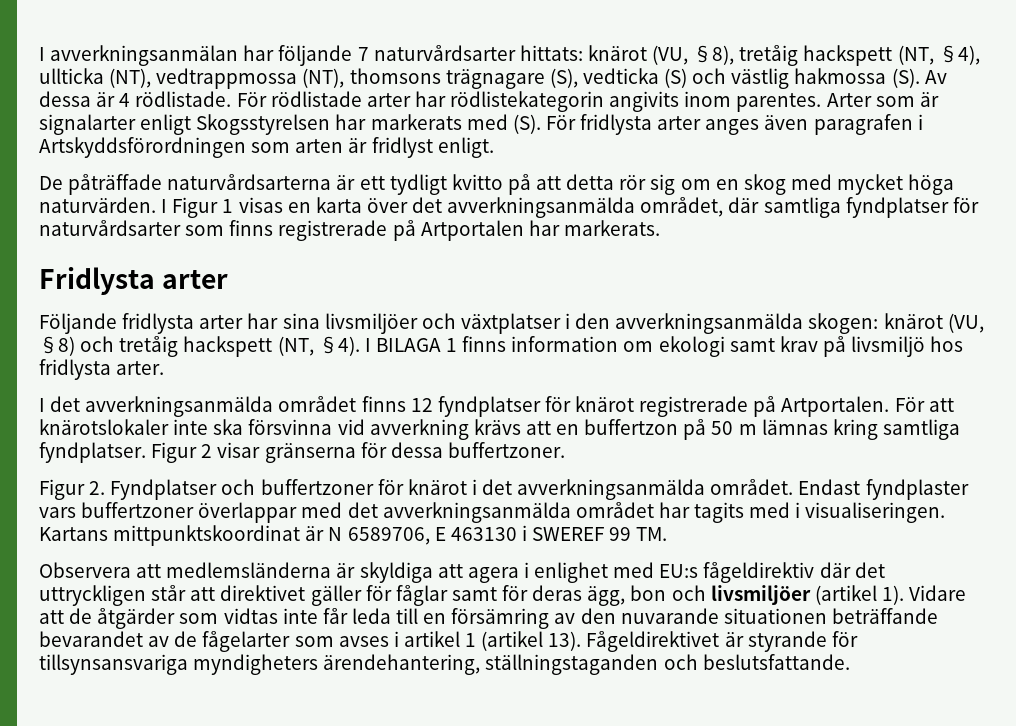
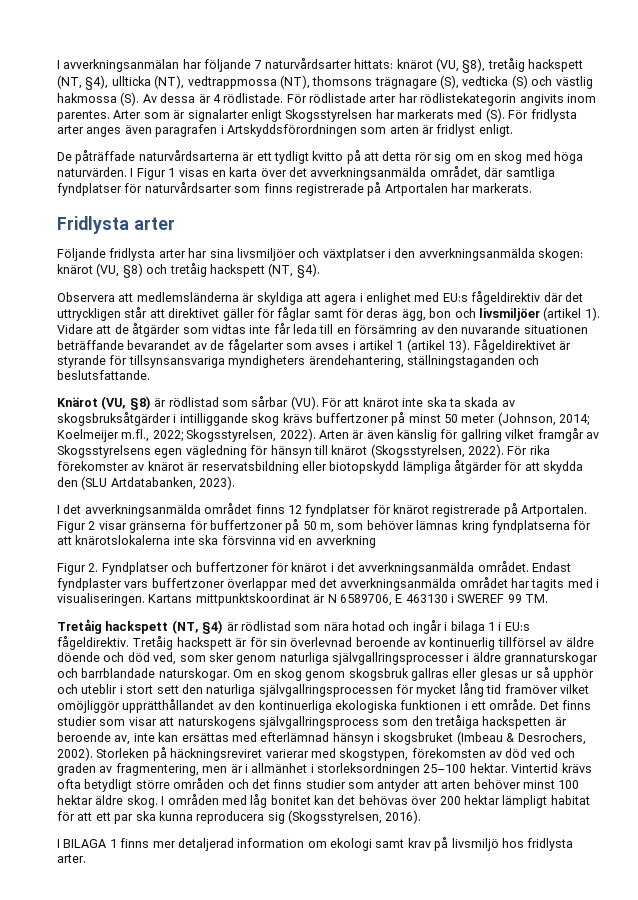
[837,174,904,195] mycket -> (551, 156) none
[364,336,964,357] [39,359,165,380] [39,396,954,417] [39,419,960,440] [39,442,565,463] [39,479,969,500] [39,502,946,523] [39,525,668,546] I BILAGA 1 finns information om ekologi samt krav på livsmiljö hos fridlysta arter. // I det avverkningsanmälda området finns 12 fyndplatser för knärot registrerade på Artportalen. För att knärotslokaler inte ska försvinna vid avverkning krävs att en buffertzon på 50 m lämnas kring samtliga fyndplatser. Figur 2 visar gränserna för dessa buffertzoner. // Figur 2. Fyndplatser och buffertzoner för knärot i det avverkningsanmälda området. Endast fyndplaster vars buffertzoner överlappar med det avverkningsanmälda området har tagits med i visualiseringen. Kartans mittpunktskoordinat är N 6589706, E 463130 i SWEREF 99 TM. -> (320, 270) none
(850, 662) none -> [57,396,515,410] [57,412,590,426] [57,428,599,442] [57,444,550,458] [57,460,584,474] [57,476,236,490] [57,503,588,517] [57,519,592,533] [57,535,376,548] [57,561,572,575] [57,577,600,591] [57,593,549,606] [57,619,530,634] [57,636,594,650] [57,652,599,665] [57,667,594,681] [57,683,589,697] [57,699,592,713] [57,715,567,729] [57,731,586,745] [57,747,576,761] [57,763,592,776] [57,778,580,792] [57,794,590,808] [57,810,422,824] [57,837,574,851] [57,854,86,863] // Knärot (VU, §8) är rödlistad som sårbar (VU). För att knärot inte ska ta skada av skogsbruksåtgärder i intilliggande skog krävs buffertzoner på minst 50 meter (Johnson, 2014; Koelmeijer m.fl., 2022; Skogsstyrelsen, 2022). Arten är även känslig för gallring vilket framgår av Skogsstyrelsens egen vägledning för hänsyn till knärot (Skogsstyrelsen, 2022). För rika förekomster av knärot är reservatsbildning eller biotopskydd lämpliga åtgärder för att skydda den (SLU Artdatabanken, 2023). // I det avverkningsanmälda området finns 12 fyndplatser för knärot registrerade på Artportalen. Figur 2 visar gränserna för buffertzoner på 50 m, som behöver lämnas kring fyndplatserna för att knärotslokalerna inte ska försvinna vid en avverkning // Figur 2. Fyndplatser och buffertzoner för knärot i det avverkningsanmälda området. Endast fyndplaster vars buffertzoner överlappar med det avverkningsanmälda området har tagits med i visualiseringen. Kartans mittpunktskoordinat är N 6589706, E 463130 i SWEREF 99 TM. // Tretåig hackspett (NT, §4) är rödlistad som nära hotad och ingår i bilaga 1 i EU:s fågeldirektiv. Tretåig hackspett är för sin överlevnad beroende av kontinuerlig tillförsel av äldre döende och död ved, som sker genom naturliga självgallringsprocesser i äldre grannaturskogar och barrblandade naturskogar. Om en skog genom skogsbruk gallras eller glesas ur så upphör och uteblir i stort sett den naturliga självgallringsprocessen för mycket lång tid framöver vilket omöjliggör upprätthållandet av den kontinuerliga ekologiska funktionen i ett område. Det finns studier som visar att naturskogens självgallringsprocess som den tretåiga hackspetten är beroende av, inte kan ersättas med efterlämnad hänsyn i skogsbruket (Imbeau & Desrochers, 2002). Storleken på häckningsreviret varierar med skogstypen, förekomsten av död ved och graden av fragmentering, men är i allmänhet i storleksordningen 25–100 hektar. Vintertid krävs ofta betydligt större områden och det finns studier som antyder att arten behöver minst 100 hektar äldre skog. I områden med låg bonitet kan det behövas över 200 hektar lämpligt habitat för att ett par ska kunna reproducera sig (Skogsstyrelsen, 2016). // I BILAGA 1 finns mer detaljerad information om ekologi samt krav på livsmiljö hos fridlysta arter.

